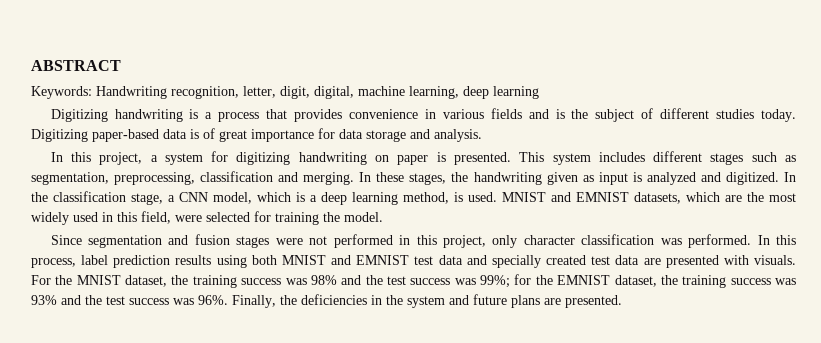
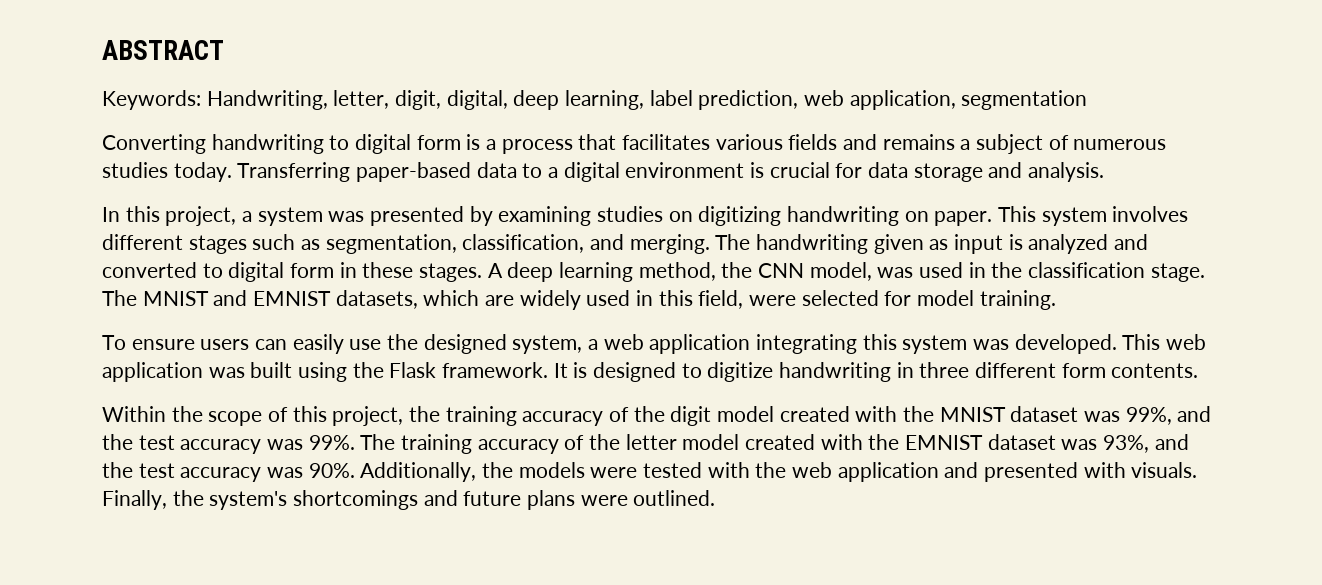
[96,86,239,99] Handwriting recognition, -> [206,90,328,110] Handwriting,
[358,86,539,99] [50,109,183,122] machine learning, deep learning // Digitizing handwriting -> [513,90,1088,110] [102,134,461,154] deep learning, label prediction, web application, segmentation // Converting handwriting to digital form
[294,109,436,122] provides convenience in -> [622,134,711,150] facilitates
[555,109,589,119] is the -> [882,134,971,150] remains a
[660,108,710,119] different -> [1073,139,1167,150] numerous
[31,129,88,142] Digitizing -> [237,162,351,182] Transferring
[190,128,314,142] is of great importance -> [522,162,830,182] to a digital environment is crucial
[211,151,511,165] for digitizing handwriting on paper is presented. -> [328,206,993,226] was presented by examining studies on digitizing handwriting on paper.
[598,152,645,162] includes -> [1112,206,1189,222] involves
[114,171,469,185] preprocessing, classification and merging. In these stages, the -> [462,234,751,254] classification, and merging. The
[725,172,796,185] [31,191,497,205] digitized. In the classification stage, a CNN model, which is a deep learning method, is used. -> [102,262,1205,282] [102,290,137,306] converted to digital form in these stages. A deep learning method, the CNN model, was used in the classification stage. The
[747,192,796,202] the most -> (515, 300) none
[275,212,383,225] [50,234,797,248] [31,255,796,268] [31,274,797,288] [31,294,445,308] training the model. // Since segmentation and fusion stages were not performed in this project, only character classification was performed. In this process, label prediction results using both MNIST and EMNIST test data and specially created test data are presented with visuals. For the MNIST dataset, the training success was 98% and the test success was 99%; for the EMNIST dataset, the training success was 93% and the test success was 96%. Finally, the deficiencies in the system -> [917,290,1056,310] [102,334,1207,354] [102,362,1199,382] [102,406,1212,426] [102,434,1189,454] [102,462,1198,482] [102,490,419,510] model training. // To ensure users can easily use the designed system, a web application integrating this system was developed. This web application was built using the Flask framework. It is designed to digitize handwriting in three different form contents. // Within the scope of this project, the training accuracy of the digit model created with the MNIST dataset was 99%, and the test accuracy was 99%. The training accuracy of the letter model created with the EMNIST dataset was 93%, and the test accuracy was 90%. Additionally, the models were tested with the web application and presented with visuals. Finally, the system's shortcomings
[544,295,622,308] are presented. -> [580,490,716,506] were outlined.

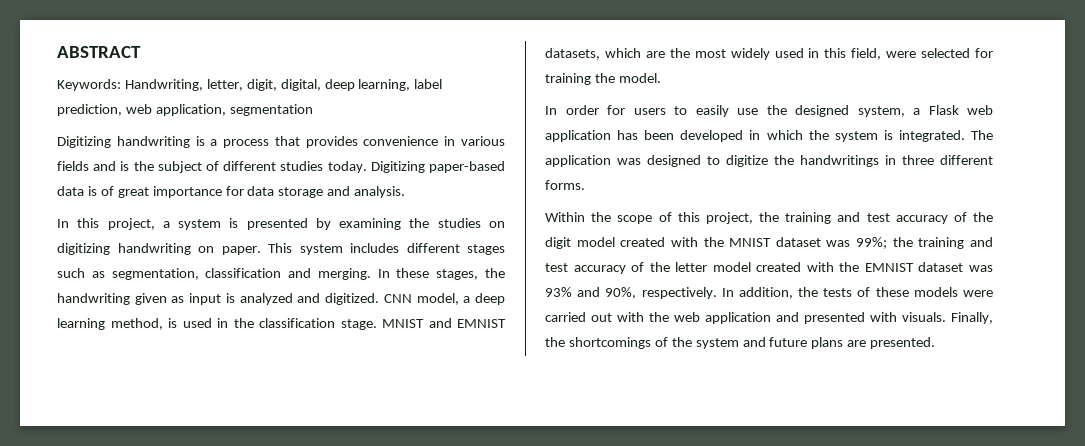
[102,134,461,154] Converting handwriting to digital form -> [57,136,190,148] Digitizing handwriting
[622,134,711,150] facilitates -> [305,136,456,148] provides convenience in
[882,134,971,150] remains a -> [120,161,154,171] is the
[1073,139,1167,150] numerous -> [223,161,277,171] different
[237,162,351,182] Transferring -> [370,161,425,173] Digitizing
[522,162,830,182] to a digital environment is crucial -> [87,186,222,198] is of great importance
[328,211,365,222] was -> [229,218,239,228] is
(592, 216) none -> [409,218,430,228] the
[1112,206,1189,222] involves -> [350,243,399,253] includes
[462,234,585,253] classification, -> [205,268,282,278] classification
[715,234,751,250] The -> [377,268,505,280] In these stages, the
[102,262,914,282] converted to digital form in these stages. A deep learning method, the CNN model, was -> [325,293,506,305] [57,318,177,330] digitized. CNN model, a deep learning method, is
[102,290,137,306] The -> (377, 324) none
(515, 300) none -> [669,48,726,58] the most
[917,290,1056,310] [102,335,288,350] model training. // To ensure users can -> [545,73,661,85] [545,105,687,115] training the model. // In order for users to
[603,334,1207,354] [102,362,588,382] web application integrating this system was developed. This web application was built using the Flask framework. It is -> [928,105,993,115] [545,130,994,142] [545,155,641,167] Flask web application has been developed in which the system is integrated. The application was
[779,362,892,382] handwriting -> [774,155,879,167] the handwritings
[1061,363,1199,378] form contents. -> [545,180,585,190] forms.
(517, 416) none -> [837,212,890,222] and test
[1125,406,1212,425] [102,434,473,454] 99%, and the test accuracy was 99%. The training -> [856,237,993,249] [545,263,568,272] 99%; the training and test
[1103,434,1189,453] [102,462,703,482] 93%, and the test accuracy was 90%. Additionally, the models were tested -> [545,287,993,299] [545,312,612,322] 93% and 90%, respectively. In addition, the tests of these models were carried out
[209,490,419,510] system's shortcomings -> [568,337,739,349] shortcomings of the system
[580,490,716,506] were outlined. -> [847,337,936,349] are presented.

